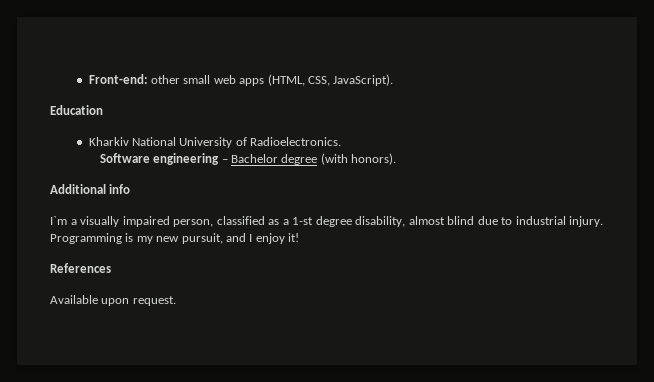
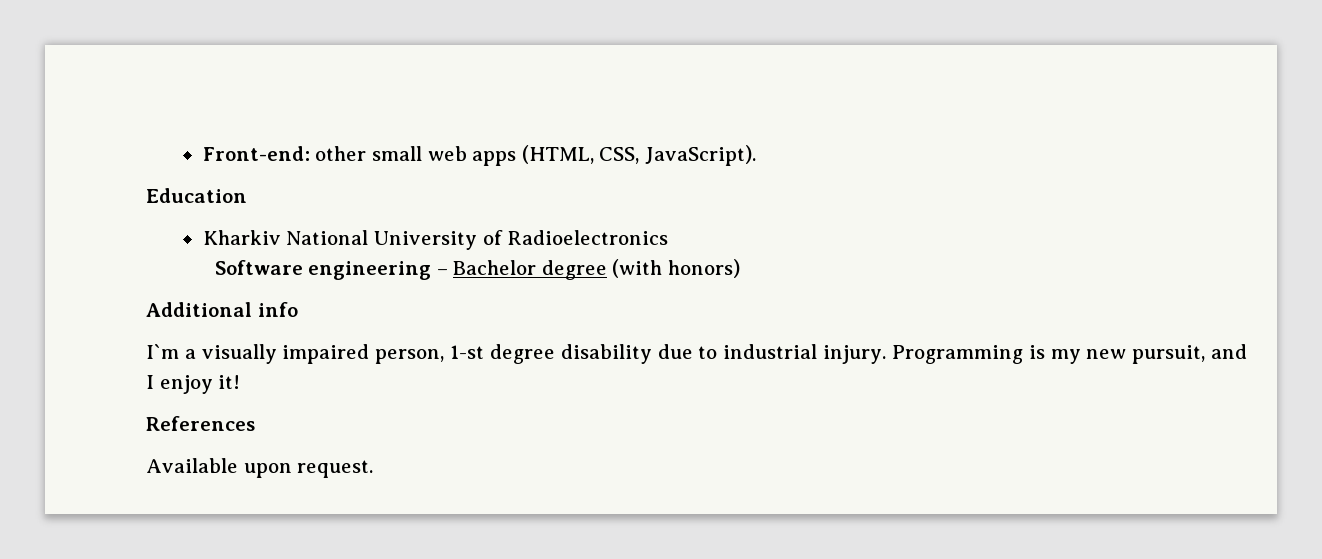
[250,137,342,146] Radioelectronics. -> [507,230,669,245] Radioelectronics
[351,153,397,165] honors). -> [667,259,740,278] honors)
[216,216,474,227] classified as a 1-st degree disability, almost blind -> [450,344,652,364] 1-st degree disability

